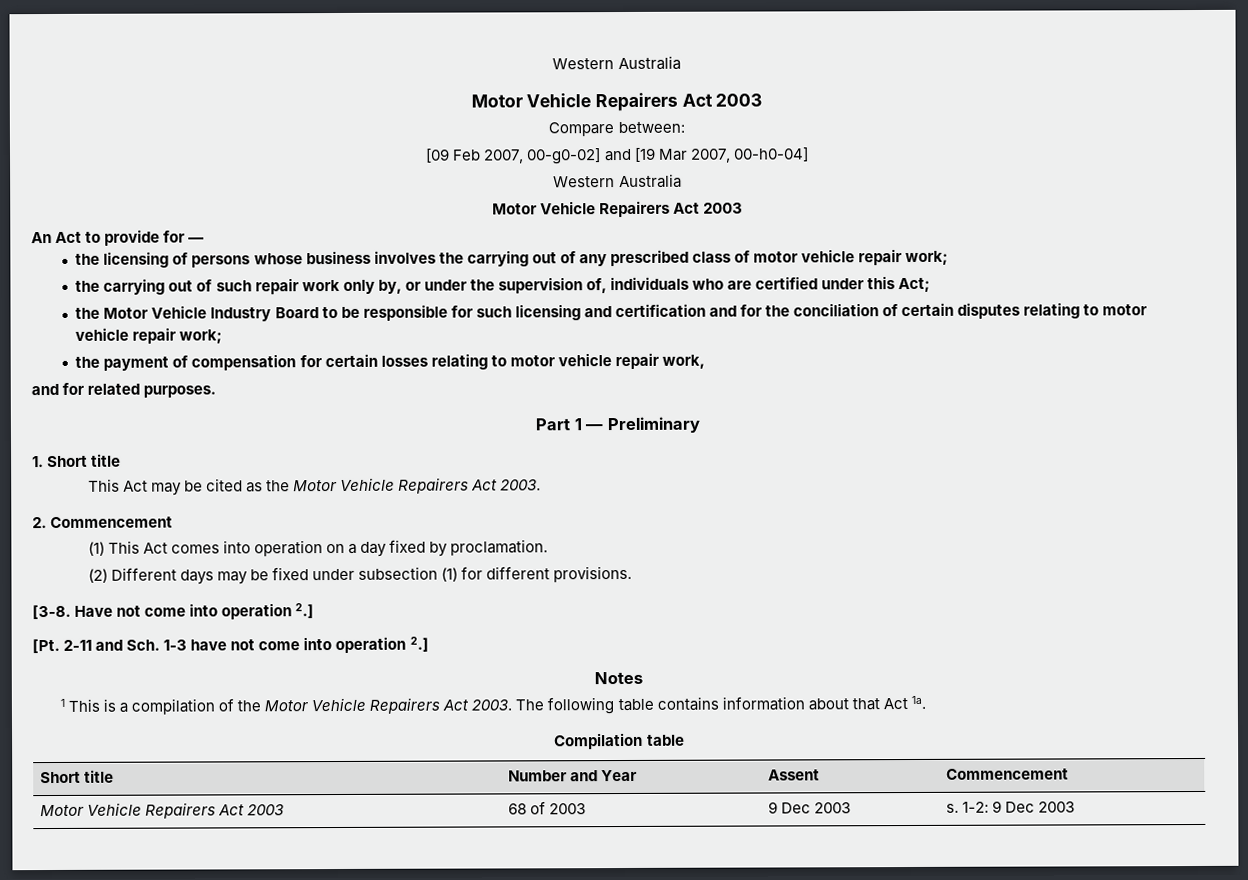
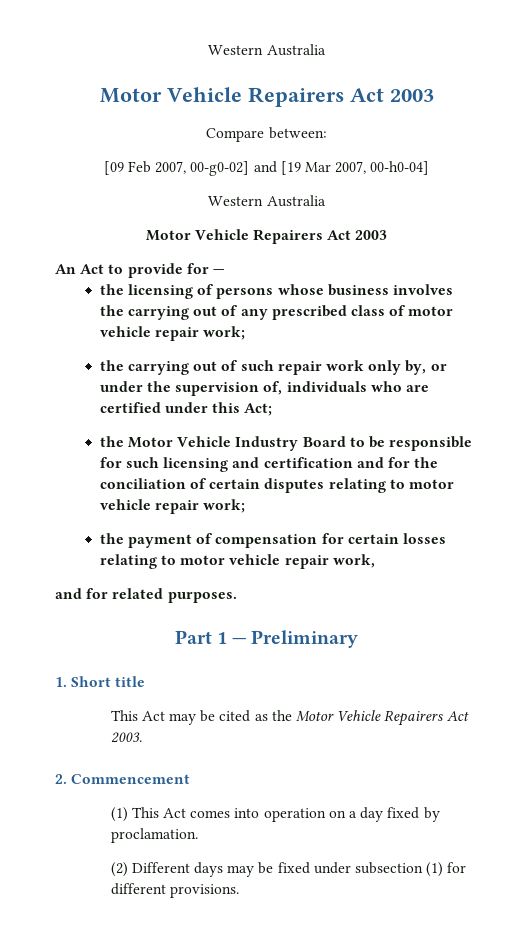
[32,603,315,620] [32,636,429,654] [594,671,643,685] [59,695,926,715] [554,732,685,750] [40,769,115,784] [508,769,638,782] [768,769,821,781] [946,768,1070,780] [40,802,285,819] [508,801,587,815] [768,801,852,814] [946,800,1076,813] // [3-8. Have not come into operation 2.] // [Pt. 2-11 and Sch. 1-3 have not come into operation 2.] // Notes // 1 This is a compilation of the Motor Vehicle Repairers Act 2003. The following table contains information about that Act 1a. // Compilation table // Short title | Number and Year | Assent | Commencement // Motor Vehicle Repairers Act 2003 | 68 of 2003 | 9 Dec 2003 | s. 1-2: 9 Dec 2003 -> (239, 891) none

